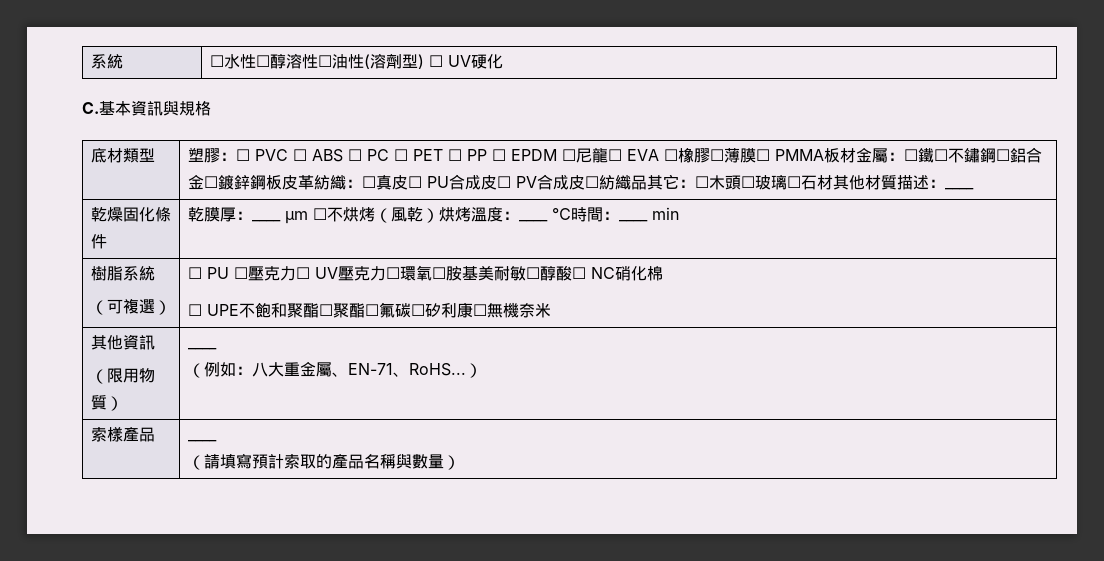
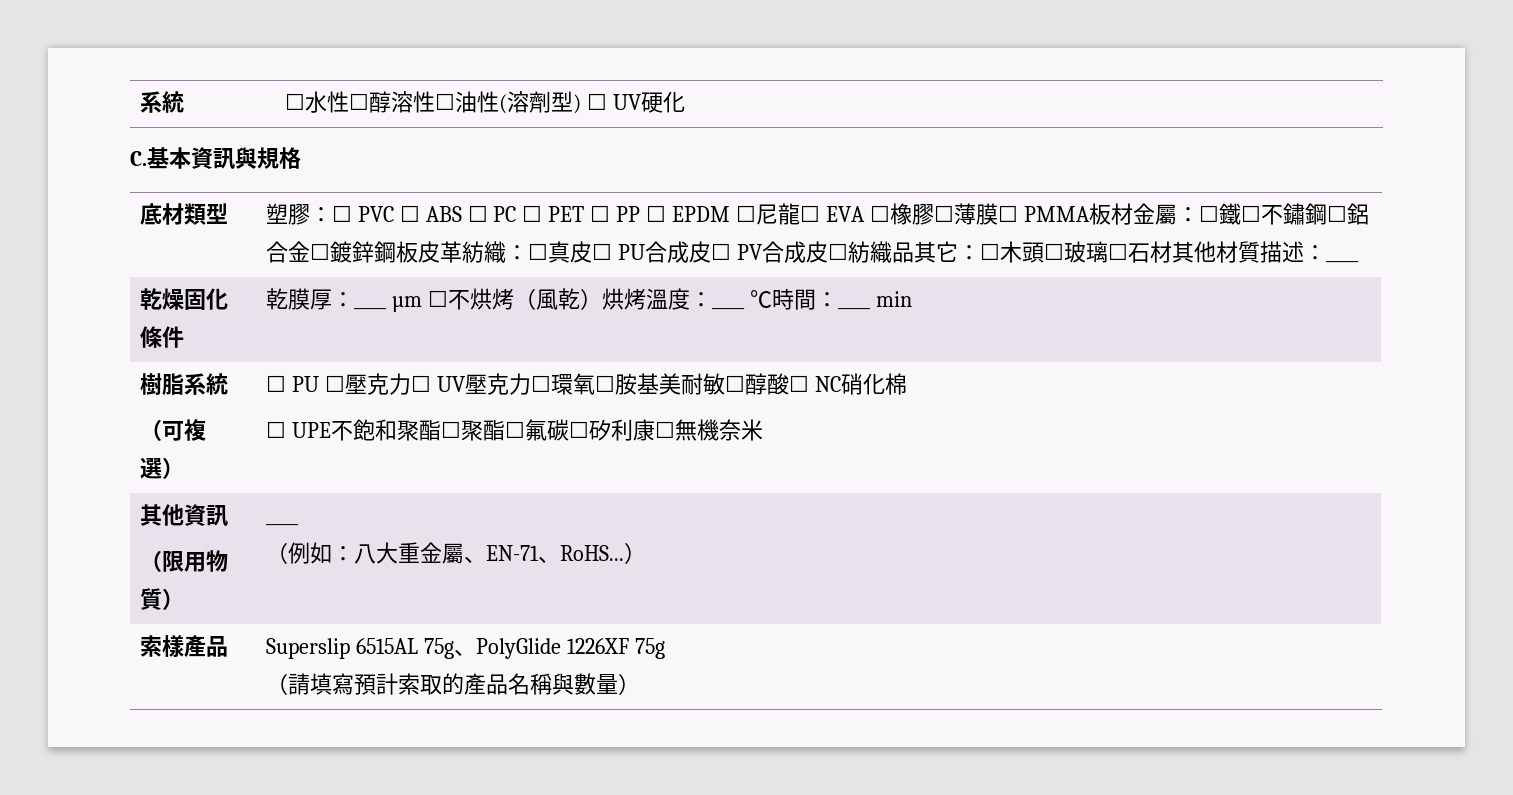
[187,440,217,442] ____ -> [265,638,665,659] Superslip 6515AL 75g、PolyGlide 1226XF 75g

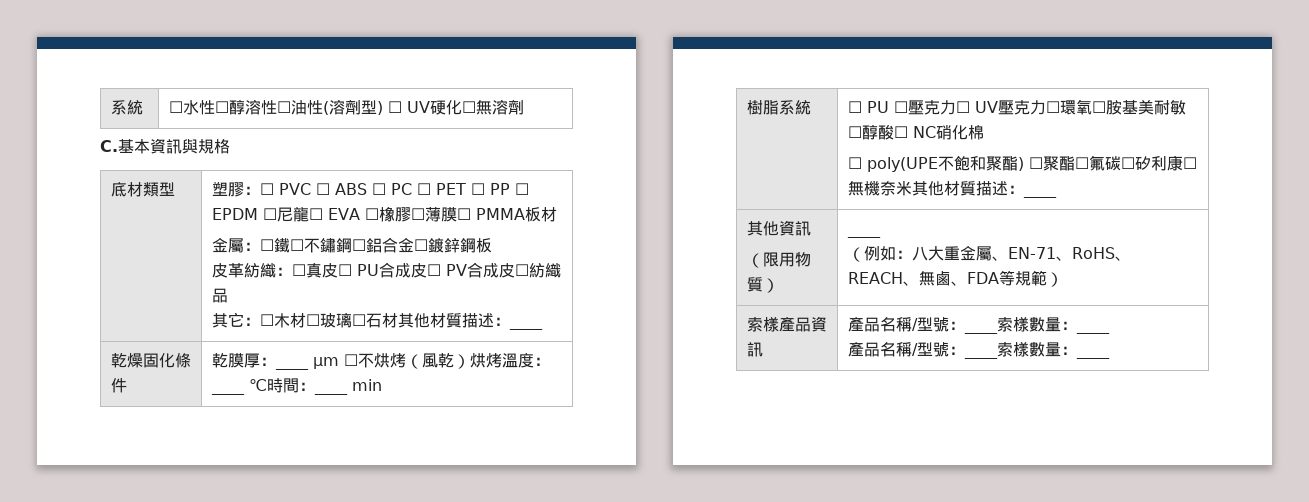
(685, 102) none -> [461,99,524,115] ☐無溶劑
(1133, 214) none -> (557, 214) //
(418, 252) none -> (492, 245) //
(914, 252) none -> (228, 295) //
[1021,242,1044,263] 頭 -> [289,313,306,328] 材
[139,419,206,441] [139,457,184,479] // （可複選） -> (811, 107) none
[291,422,331,438] UPE -> [866,157,938,172] poly(UPE
(441, 430) none -> [1017,157,1024,171] )
(763, 430) none -> [911,181,1024,196] [1022,194,1057,198] 其他材質描述：____
[559,543,646,564] [139,635,228,657] [265,638,665,659] [265,673,640,695] RoHS...） // 索樣產品 | Superslip 6515AL 75g、PolyGlide 1226XF 75g // （請填寫預計索取的產品名稱與數量） -> [1071,247,1131,261] [847,270,1063,287] [746,316,827,332] [746,342,763,357] [847,317,965,332] [963,317,1077,334] [1075,330,1110,334] [847,342,965,357] [963,342,1077,359] [1075,355,1110,359] RoHS、REACH、無鹵、FDA等規範） // 索樣產品資訊 | 產品名稱/型號：____索樣數量：____ // 產品名稱/型號：____索樣數量：____

